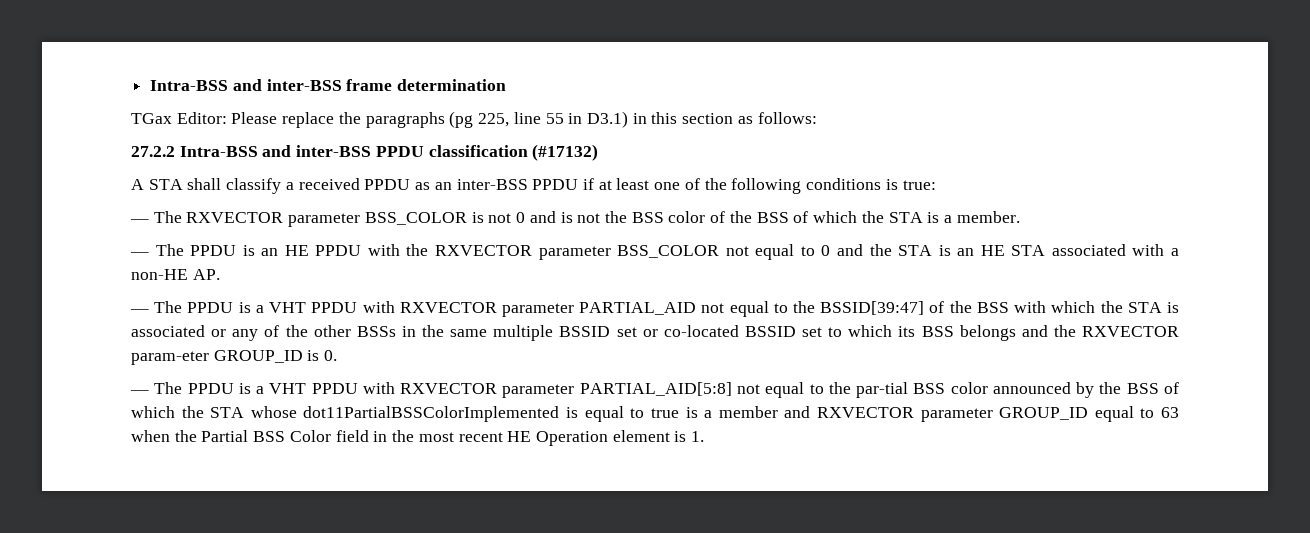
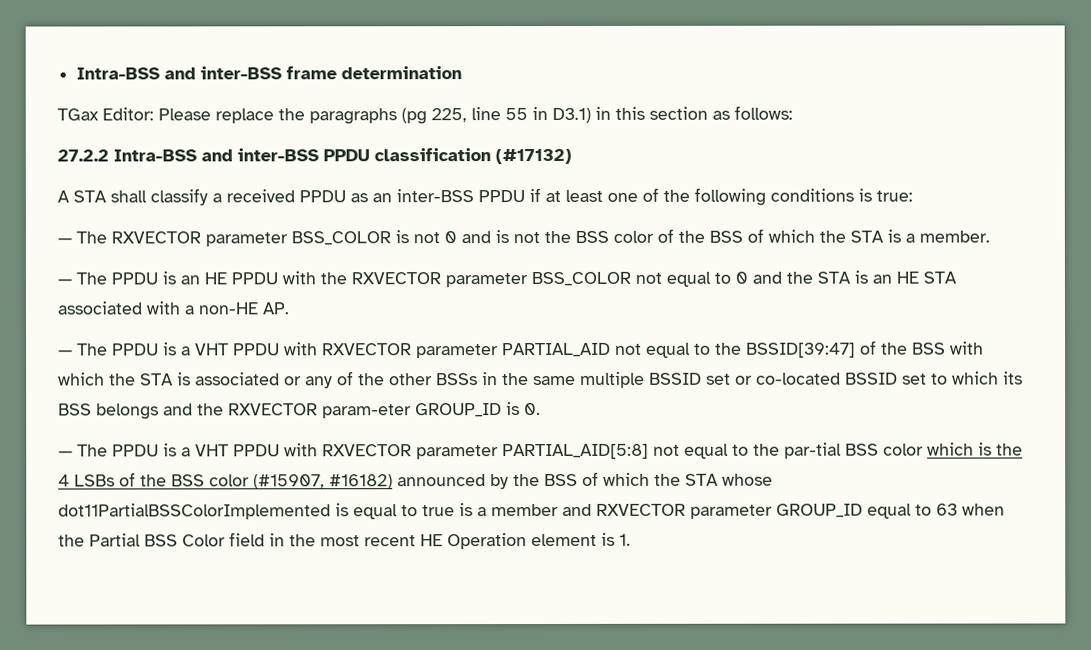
(988, 388) none -> [927,442,1023,456] [58,472,393,490] which is the 4 LSBs of the BSS color (#15907, #16182)

